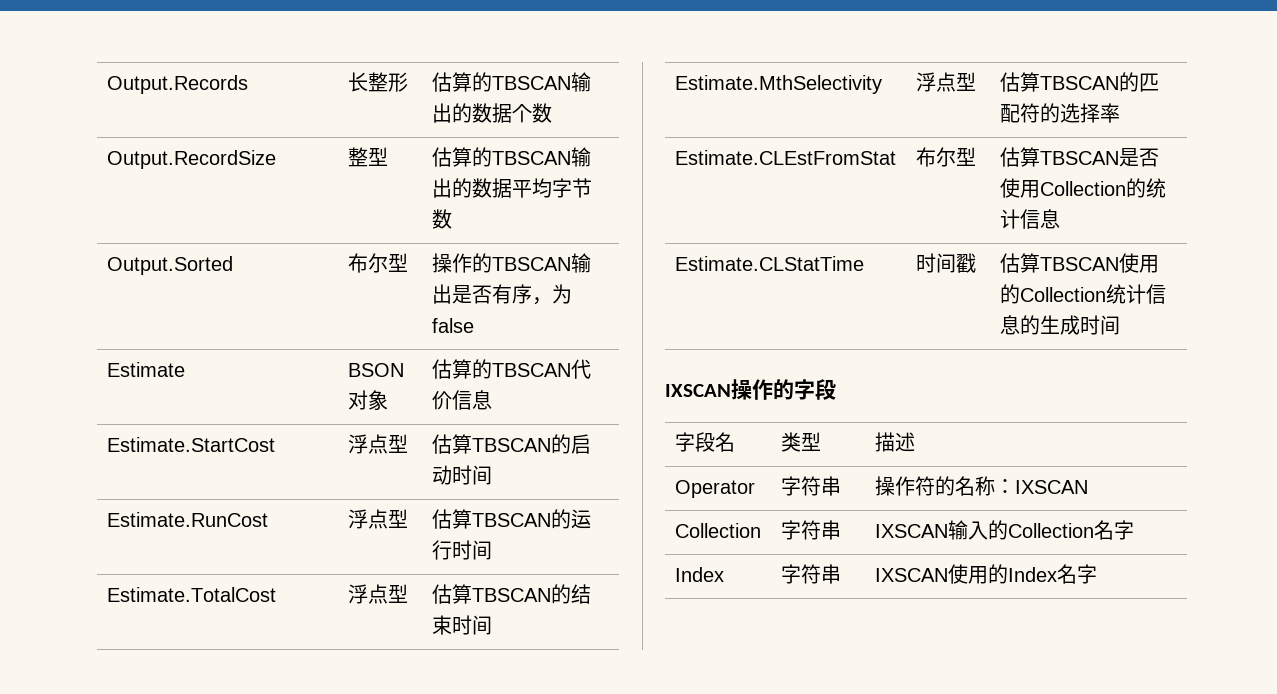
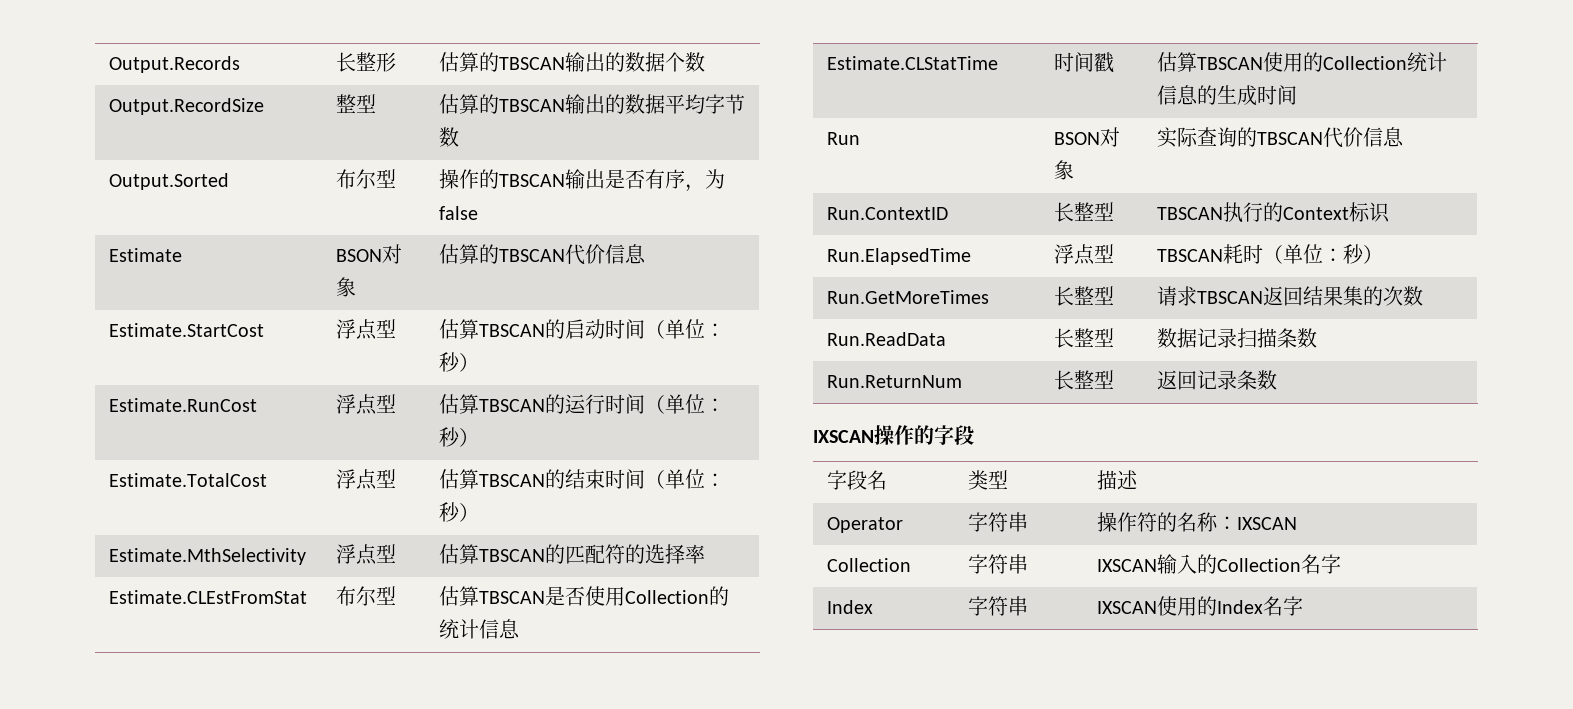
(492, 475) none -> [645,319,726,339] [439,352,480,372] （单位：秒）
(492, 550) none -> [645,394,726,414] [439,427,480,447] （单位：秒）
(492, 625) none -> [645,469,726,489] [439,502,480,522] （单位：秒）
(1120, 325) none -> [827,132,861,145] [1054,127,1121,147] [1054,160,1075,180] [1157,127,1405,148] [827,207,949,220] [1054,202,1115,222] [1157,202,1391,223] [827,248,972,265] [1054,244,1115,265] [1157,244,1384,264] [827,290,990,304] [1054,286,1115,306] [1157,286,1424,306] [827,332,947,346] [1054,328,1115,348] [1157,328,1318,348] [827,375,963,388] [1054,370,1115,390] [1157,370,1278,390] // Run | BSON对象 | 实际查询的TBSCAN代价信息 // Run.ContextID | 长整型 | TBSCAN执行的Context标识 // Run.ElapsedTime | 浮点型 | TBSCAN耗时（单位：秒） // Run.GetMoreTimes | 长整型 | 请求TBSCAN返回结果集的次数 // Run.ReadData | 长整型 | 数据记录扫描条数 // Run.ReturnNum | 长整型 | 返回记录条数

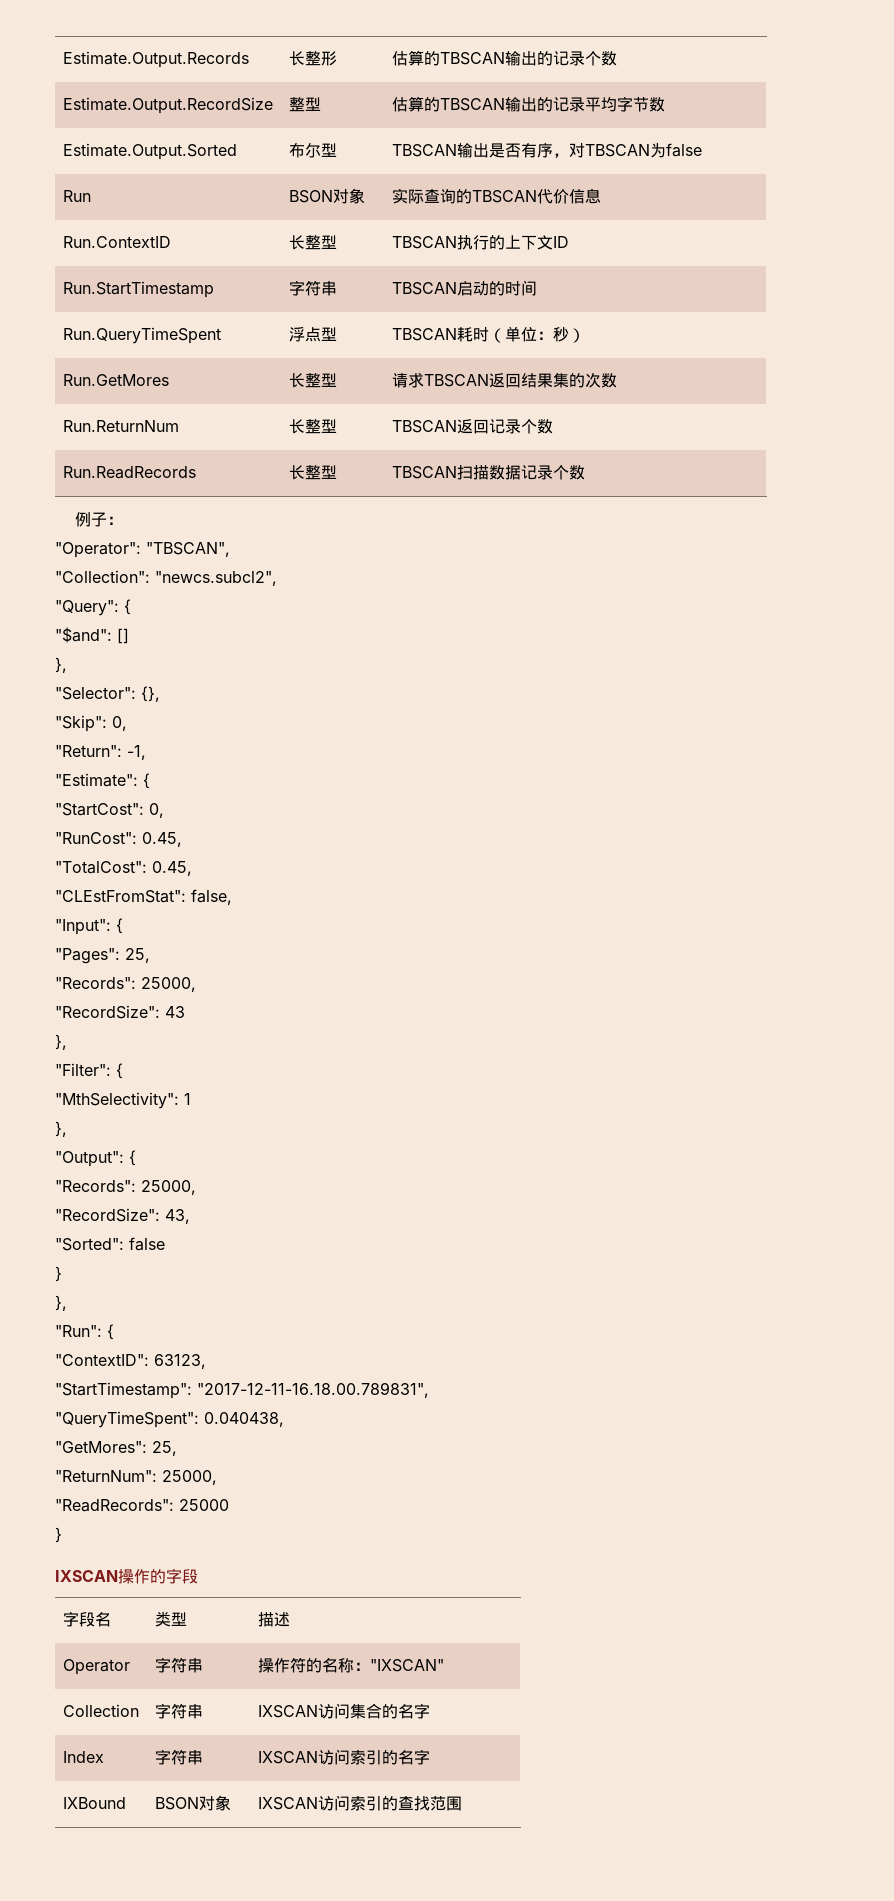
[109,56,241,73] Output.Records -> [62,51,249,68] Estimate.Output.Records
[625,52,706,72] [109,98,265,115] 数据个数 // Output.RecordSize -> [552,51,617,66] [62,97,273,114] 记录个数 // Estimate.Output.RecordSize
[625,94,666,114] 数据 -> [552,97,585,112] 记录
[109,173,230,190] [336,169,397,189] [439,169,500,189] Output.Sorted | 布尔型 | 操作的 -> [62,143,237,160] [288,142,337,158] Estimate.Output.Sorted | 布尔型 |
(706, 188) none -> [568,143,650,158] 对TBSCAN
[109,248,183,262] [336,244,403,264] [336,277,357,297] [439,244,647,265] [109,323,265,337] [336,319,397,340] [439,319,726,339] [439,352,480,372] [109,398,258,412] [336,394,397,415] [439,394,726,414] [439,427,480,447] [109,473,268,487] [336,469,397,490] [439,469,726,489] [439,502,480,522] [109,548,307,565] [336,544,397,565] [439,544,706,564] [109,590,308,604] [336,586,397,606] [439,586,730,606] [439,619,521,639] [827,56,999,70] [1054,52,1115,73] [1157,52,1448,72] [1157,85,1298,106] // Estimate | BSON对象 | 估算的TBSCAN代价信息 // Estimate.StartCost | 浮点型 | 估算TBSCAN的启动时间（单位：秒） // Estimate.RunCost | 浮点型 | 估算TBSCAN的运行时间（单位：秒） // Estimate.TotalCost | 浮点型 | 估算TBSCAN的结束时间（单位：秒） // Estimate.MthSelectivity | 浮点型 | 估算TBSCAN的匹配符的选择率 // Estimate.CLEstFromStat | 布尔型 | 估算TBSCAN是否使用Collection的统计信息 // Estimate.CLStatTime | 时间戳 | 估算TBSCAN使用的Collection统计信息的生成时间 -> (702, 150) none
[1283,202,1391,223] [827,248,972,265] Context标识 // Run.ElapsedTime -> [504,235,569,250] [62,281,214,298] [288,280,337,296] [391,280,537,296] [62,327,221,344] 上下文ID // Run.StartTimestamp | 字符串 | TBSCAN启动的时间 // Run.QueryTimeSpent
[827,290,990,304] Run.GetMoreTimes -> [62,374,169,386] Run.GetMores
[827,332,947,346] [1054,328,1115,348] [1157,328,1318,348] // Run.ReadData | 长整型 | 数据记录扫描条数 -> (617, 380) none
(1115, 379) none -> [391,420,457,433] TBSCAN
[1237,370,1278,390] 条数 -> [520,419,553,434] [62,466,196,479] [288,465,337,480] [391,465,585,480] [75,512,124,527] [55,542,230,558] [55,570,277,586] [55,599,131,616] [55,627,129,644] [55,657,67,673] [55,686,160,702] [55,715,127,732] [55,745,146,760] [55,773,150,789] [55,803,164,818] [55,832,182,847] [55,861,192,876] [55,889,232,905] [55,918,123,935] [55,948,150,964] [55,977,196,992] [55,1005,185,1019] [55,1034,67,1050] [55,1063,123,1079] [55,1092,191,1109] [55,1121,67,1137] [55,1150,136,1167] [55,1180,196,1195] [55,1208,190,1224] [55,1237,165,1251] [55,1266,62,1282] [55,1295,67,1311] [55,1324,114,1340] [55,1354,206,1369] [55,1382,429,1399] [55,1411,284,1428] [55,1441,177,1456] [55,1470,217,1485] [55,1499,229,1512] [55,1527,62,1543] 个数 // Run.ReadRecords | 长整型 | TBSCAN扫描数据记录个数 // 例子： // "Operator": "TBSCAN", // "Collection": "newcs.subcl2", // "Query": { // "$and": [] // }, // "Selector": {}, // "Skip": 0, // "Return": -1, // "Estimate": { // "StartCost": 0, // "RunCost": 0.45, // "TotalCost": 0.45, // "CLEstFromStat": false, // "Input": { // "Pages": 25, // "Records": 25000, // "RecordSize": 43 // }, // "Filter": { // "MthSelectivity": 1 // }, // "Output": { // "Records": 25000, // "RecordSize": 43, // "Sorted": false // } // }, // "Run": { // "ContextID": 63123, // "StartTimestamp": "2017-12-11-16.18.00.789831", // "QueryTimeSpent": 0.040438, // "GetMores": 25, // "ReturnNum": 25000, // "ReadRecords": 25000 // }
[1237,517,1298,530] IXSCAN -> [369,1659,444,1672] "IXSCAN"
[1157,554,1302,574] 输入的Collection -> [317,1703,398,1719] 访问集合的
[1157,596,1304,616] 使用的Index名字 -> [317,1749,430,1765] [62,1797,126,1809] [154,1795,231,1811] [257,1795,462,1811] 访问索引的名字 // IXBound | BSON对象 | IXSCAN访问索引的查找范围

